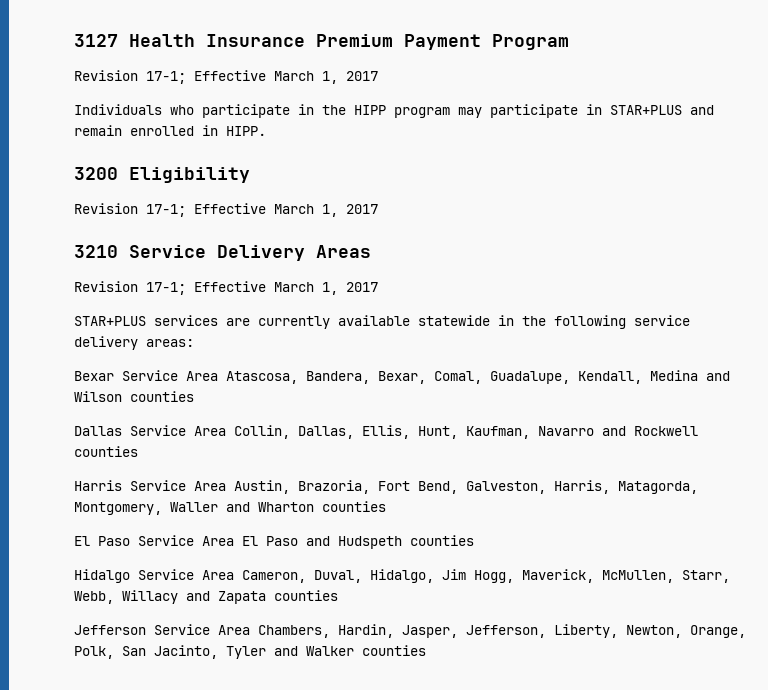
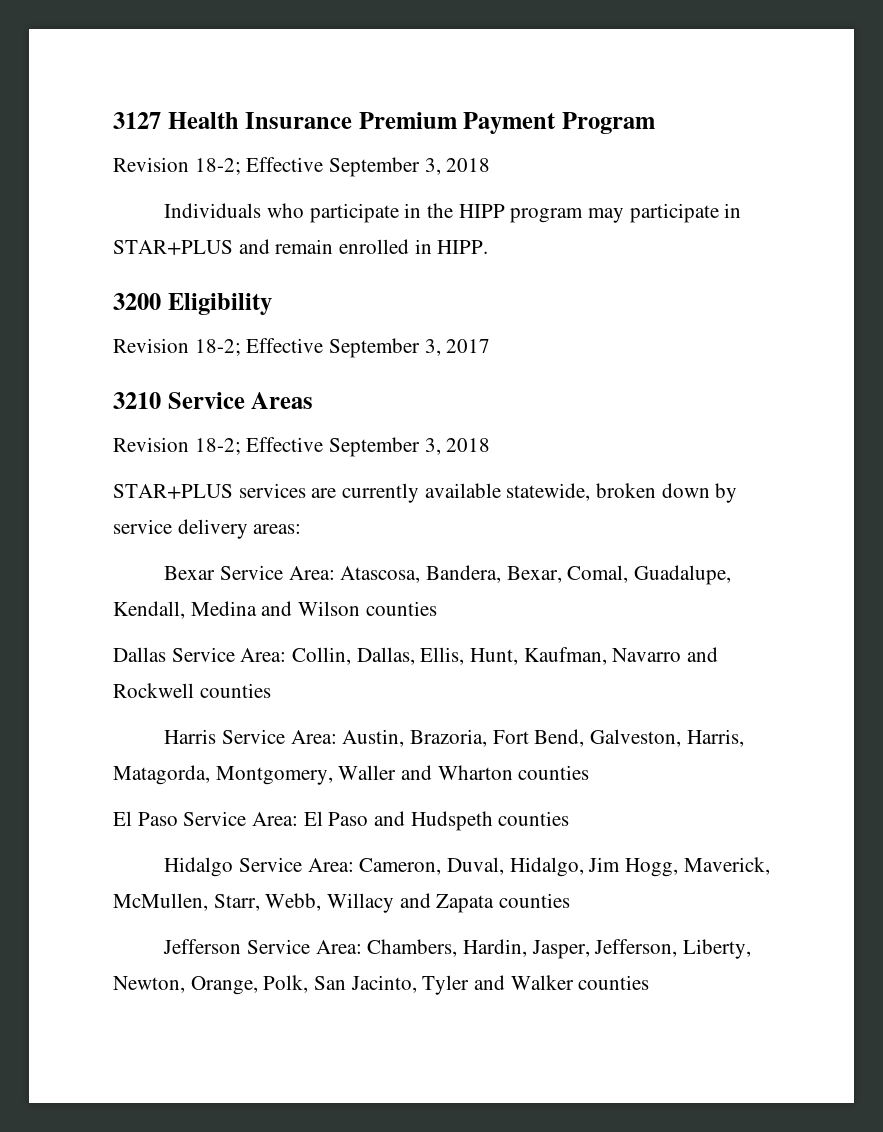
[146,70,378,84] 17-1; Effective March 1, 2017 -> [194,157,491,177] 18-2; Effective September 3, 2018
[146,203,338,217] 17-1; Effective March 1, -> [194,338,441,358] 18-2; Effective September 3,
[217,245,305,261] Delivery -> (245, 400) none
[146,281,378,295] 17-1; Effective March 1, 2017 -> [194,437,491,457] 18-2; Effective September 3, 2018
[418,315,626,329] statewide in the following -> [506,483,738,503] statewide, broken down by
[186,371,218,381] Area -> [288,566,335,580] Area:
[194,426,226,436] Area -> [240,648,287,662] Area:
[194,481,226,491] Area -> [290,730,337,744] Area:
[202,536,234,546] Area -> [252,812,299,826] Area:
[202,570,234,580] Area -> [307,858,354,872] Area:
[218,625,250,635] Area -> [315,940,362,954] Area:

